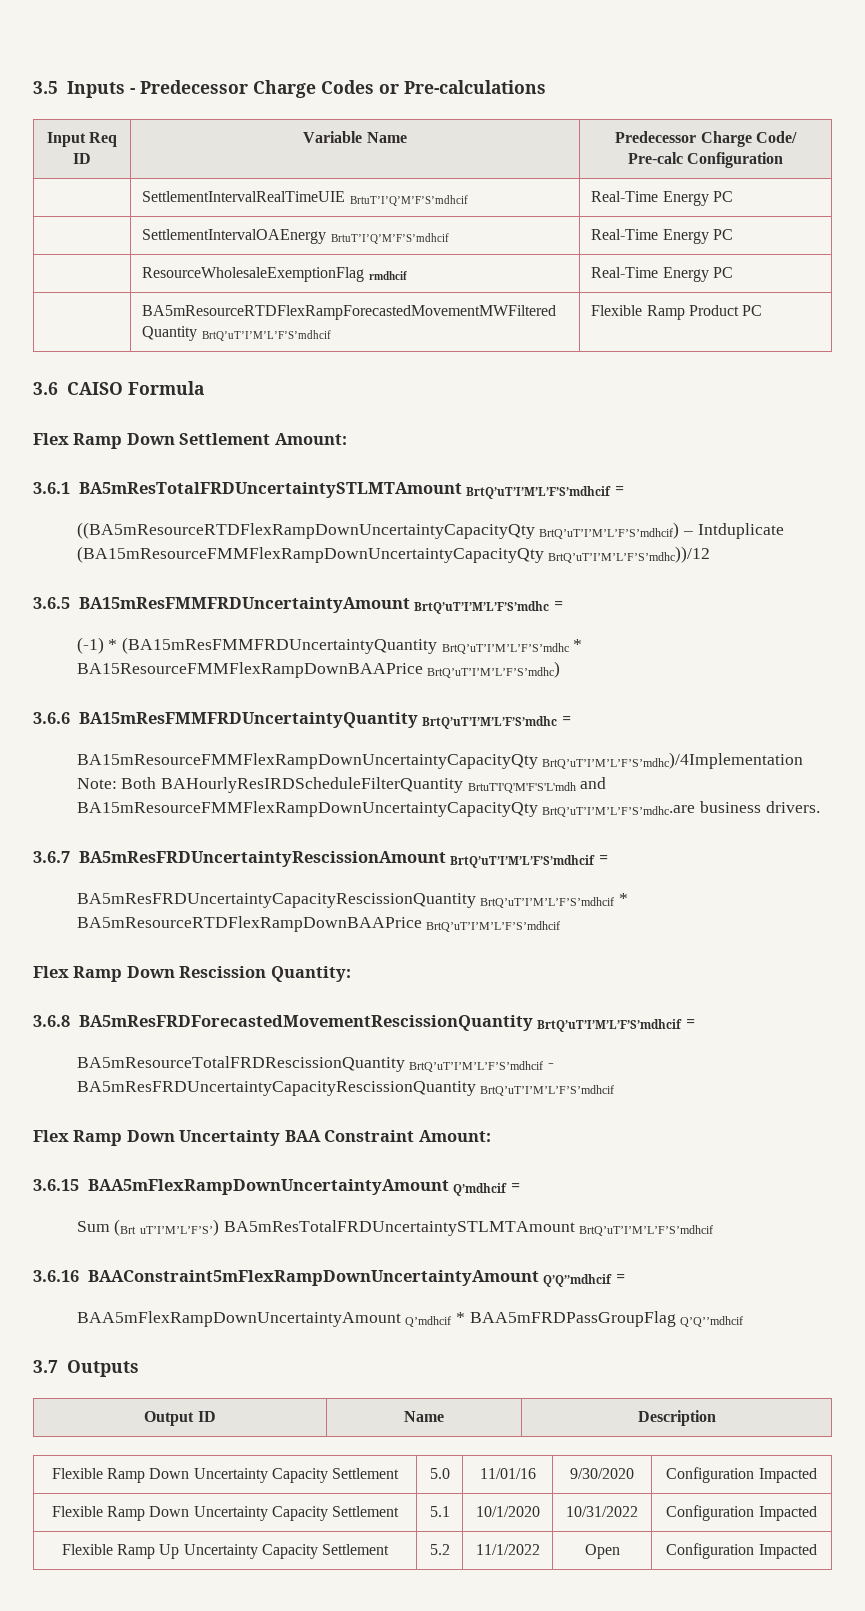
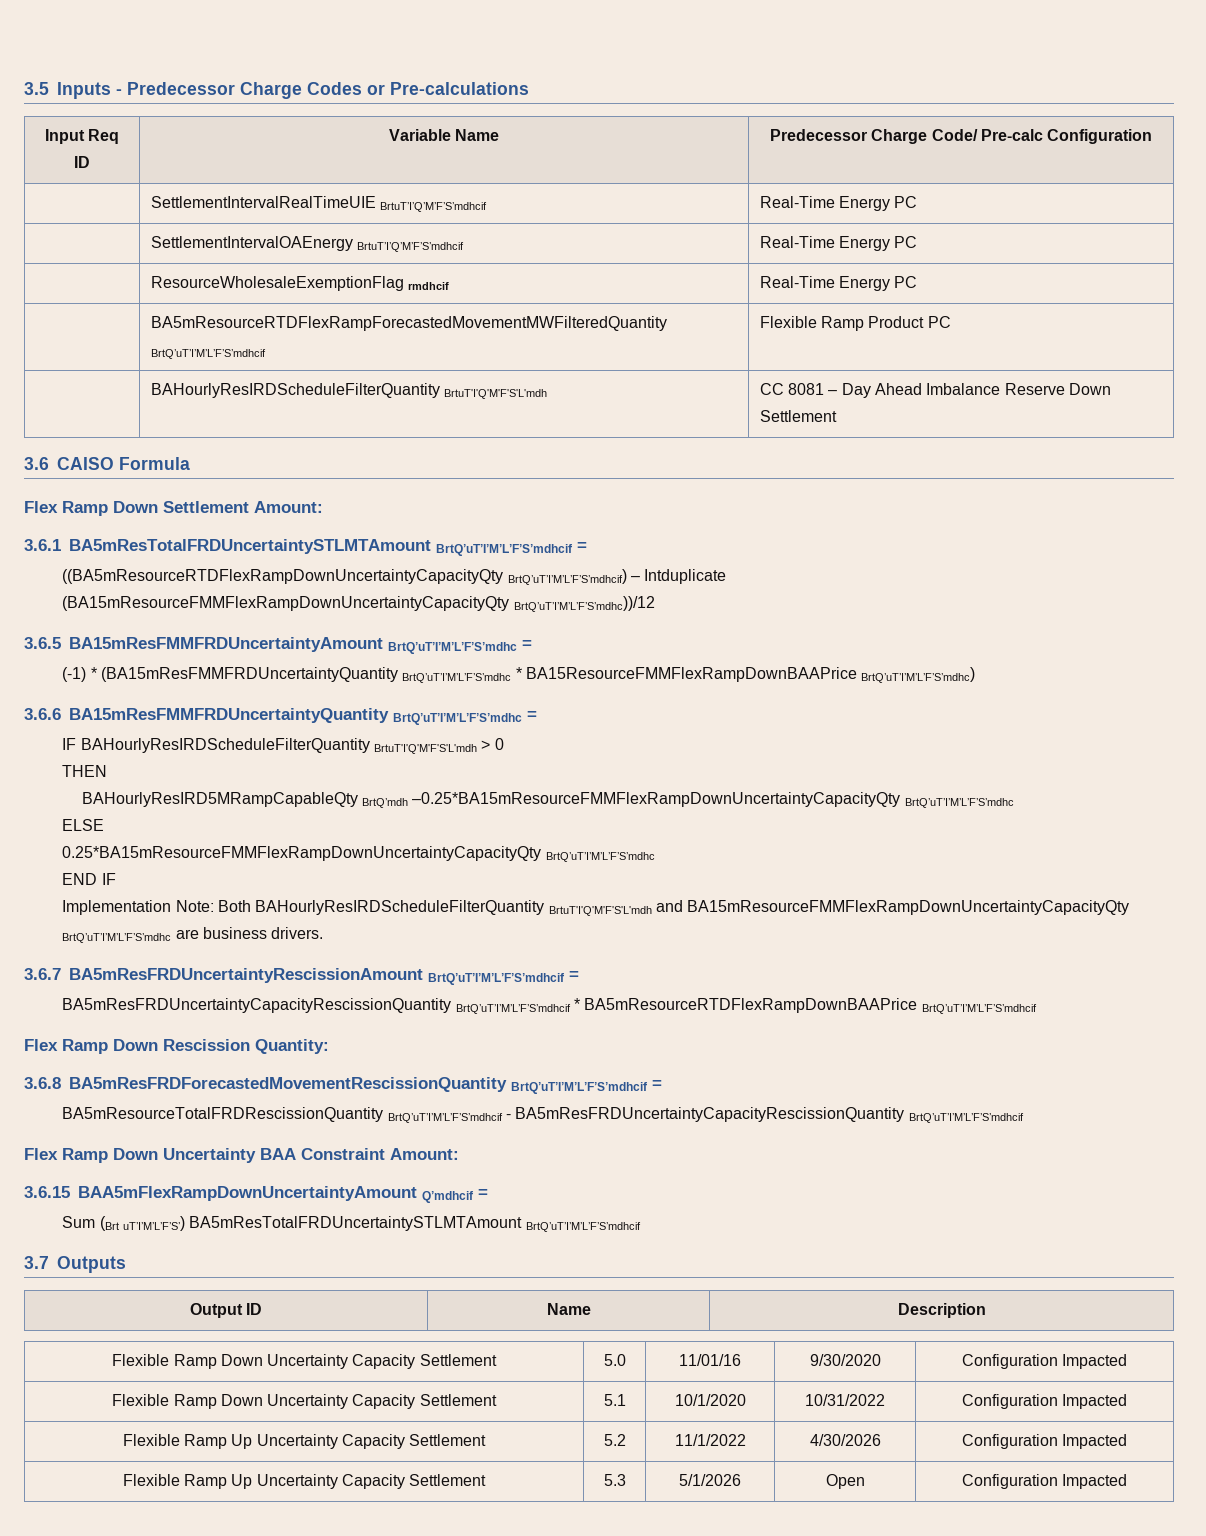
(763, 310) none -> [150,383,547,399] [759,383,1111,398] [759,410,837,422] // | BAHourlyResIRDScheduleFilterQuantity BrtuT'I'Q'M'F'S'L'mdh | CC 8081 – Day Ahead Imbalance Reserve Down Settlement
[76,752,804,769] BA15mResourceFMMFlexRampDownUncertaintyCapacityQty BrtQ’uT’I’M’L’F’S’mdhc)/4Implementation -> [62,738,504,754] [62,765,108,777] [81,792,1014,808] [62,819,105,831] [62,846,655,862] [62,873,116,885] [62,900,172,915] IF BAHourlyResIRDScheduleFilterQuantity BrtuT'I'Q'M'F'S'L'mdh > 0 // THEN // BAHourlyResIRD5MRampCapableQty BrtQ’mdh –0.25*BA15mResourceFMMFlexRampDownUncertaintyCapacityQty BrtQ’uT’I’M’L’F’S’mdhc // ELSE // 0.25*BA15mResourceFMMFlexRampDownUncertaintyCapacityQty BrtQ’uT’I’M’L’F’S’mdhc // END IF // Implementation
[542,805,696,817] BrtQ’uT’I’M’L’F’S’mdhc.are -> [62,929,199,943] BrtQ’uT’I’M’L’F’S’mdhc are
[33,1270,625,1287] [76,1311,744,1327] // 3.6.16 BAAConstraint5mFlexRampDownUncertaintyAmount Q’Q’’mdhcif = // BAA5mFlexRampDownUncertaintyAmount Q’mdhcif * BAA5mFRDPassGroupFlag Q’Q’’mdhcif -> (641, 1227) none
(540, 1549) none -> [809,1434,881,1446] [961,1434,1128,1449] [122,1474,487,1489] [603,1474,626,1486] [679,1474,741,1486] | 4/30/2026 | Configuration Impacted // Flexible Ramp Up Uncertainty Capacity Settlement | 5.3 | 5/1/2026

